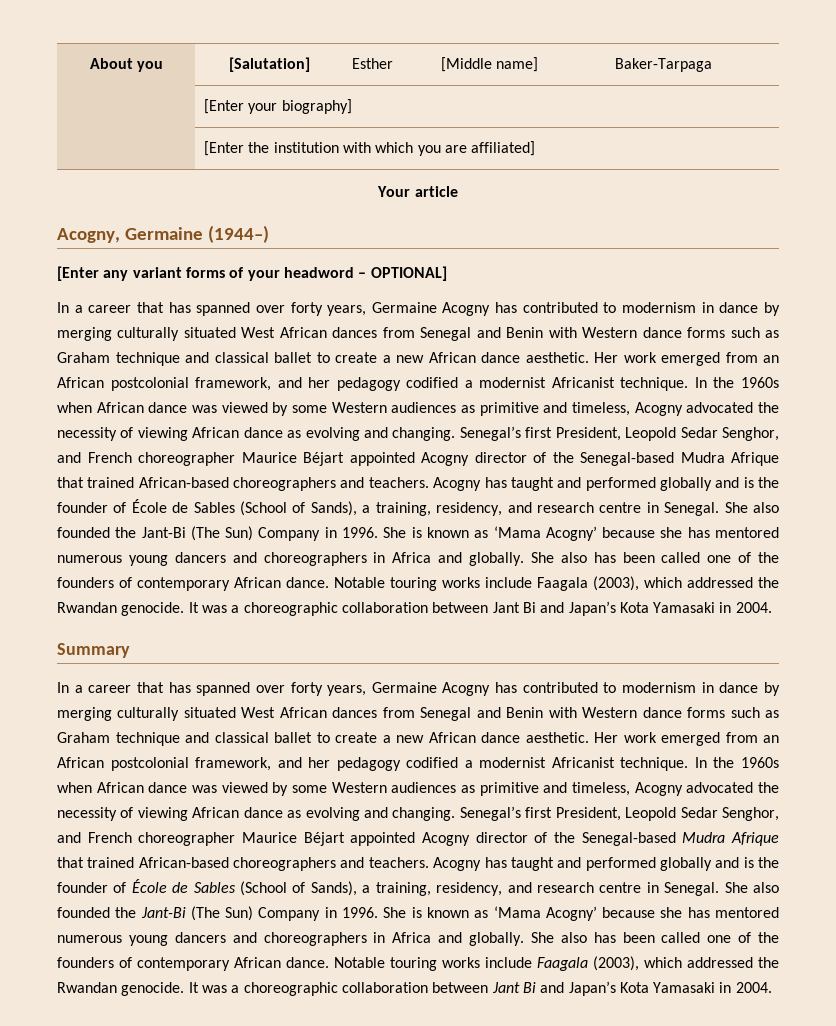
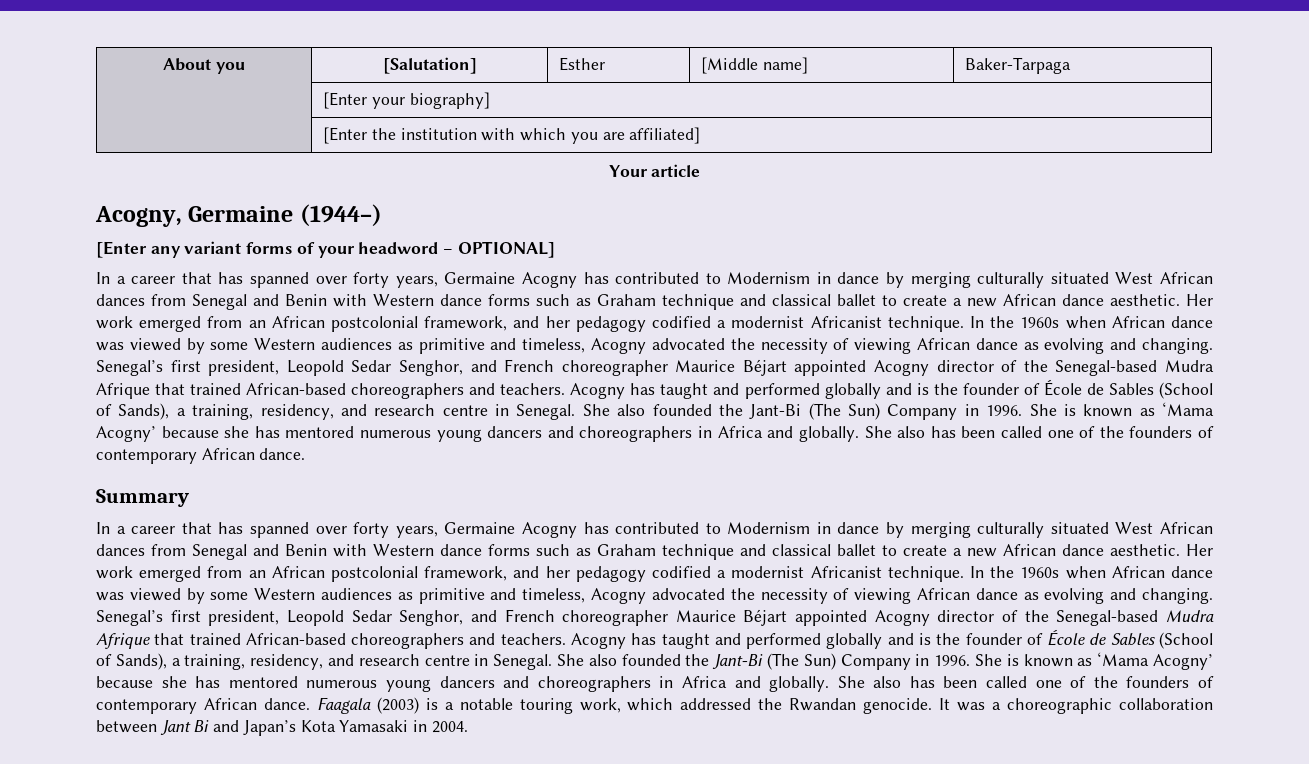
[622,302,697,313] modernism -> [727,272,811,284] Modernism
[555,427,621,441] President, -> [208,360,280,376] president,
[334,576,779,591] [57,601,772,616] Notable touring works include Faagala (2003), which addressed the Rwandan genocide. It was a choreographic collaboration between Jant Bi and Japan’s Kota Yamasaki in 2004. -> (306, 454) none
[622,682,697,693] modernism -> [727,522,811,534] Modernism
[555,807,621,821] President, -> [208,610,280,626] president,
[334,956,639,971] Notable touring works include Faagala (2003), -> [316,697,621,714] Faagala (2003) is a notable touring work,

